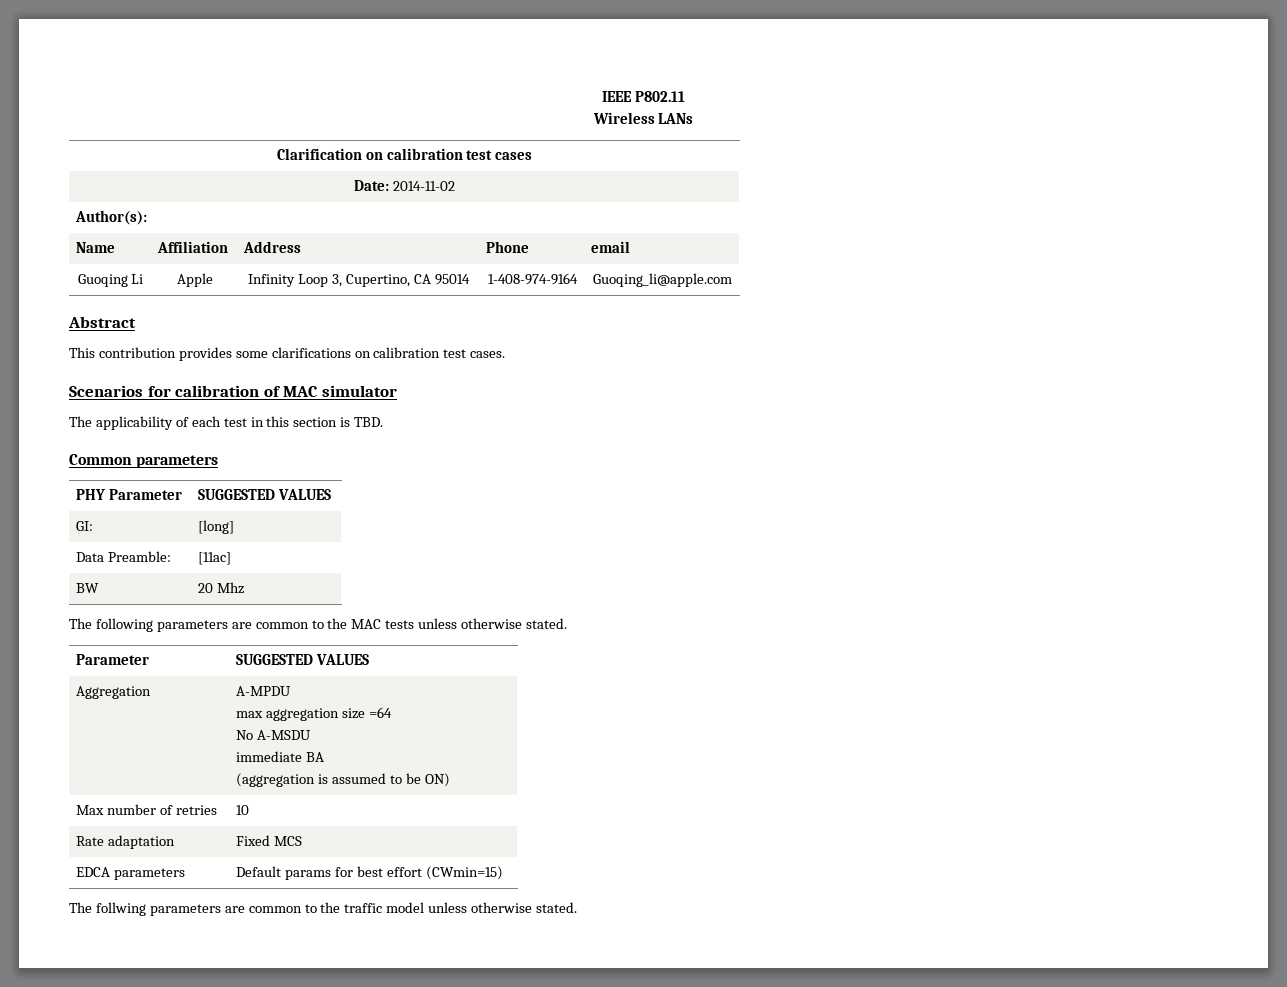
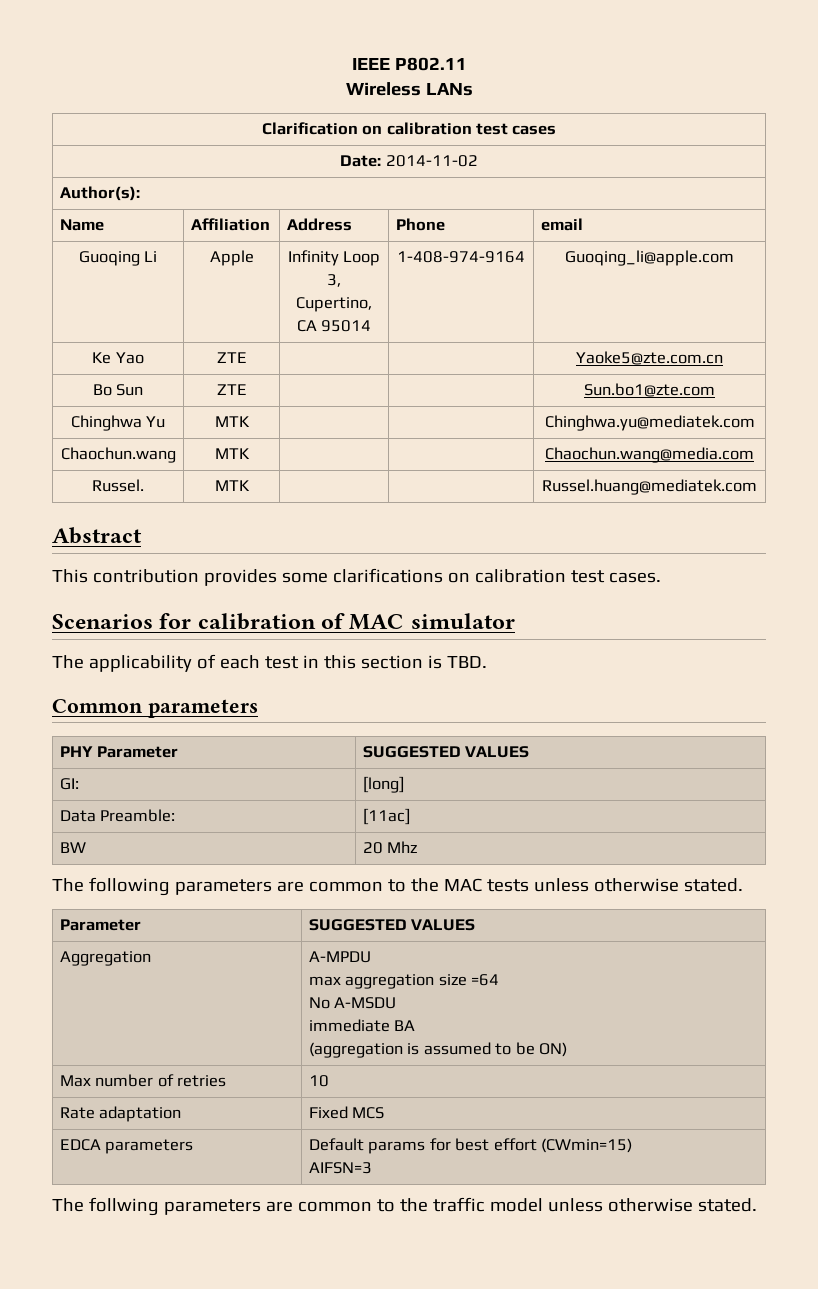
(732, 280) none -> [92,352,144,364] [216,352,247,363] [576,351,723,365] [92,384,144,396] [216,384,247,395] [584,383,715,397] [70,415,166,431] [214,416,250,427] [544,415,755,431] [60,447,176,463] [214,448,250,459] [545,447,754,463] [92,479,144,492] [214,480,250,491] [542,479,757,495] // Ke Yao | ZTE | | | Yaoke5@zte.com.cn // Bo Sun | ZTE | | | Sun.bo1@zte.com // Chinghwa Yu | MTK | | | Chinghwa.yu@mediatek.com // Chaochun.wang | MTK | | | Chaochun.wang@media.com // Russel. | MTK | | | Russel.huang@mediatek.com
(503, 873) none -> [308,1162,372,1174] // AIFSN=3

